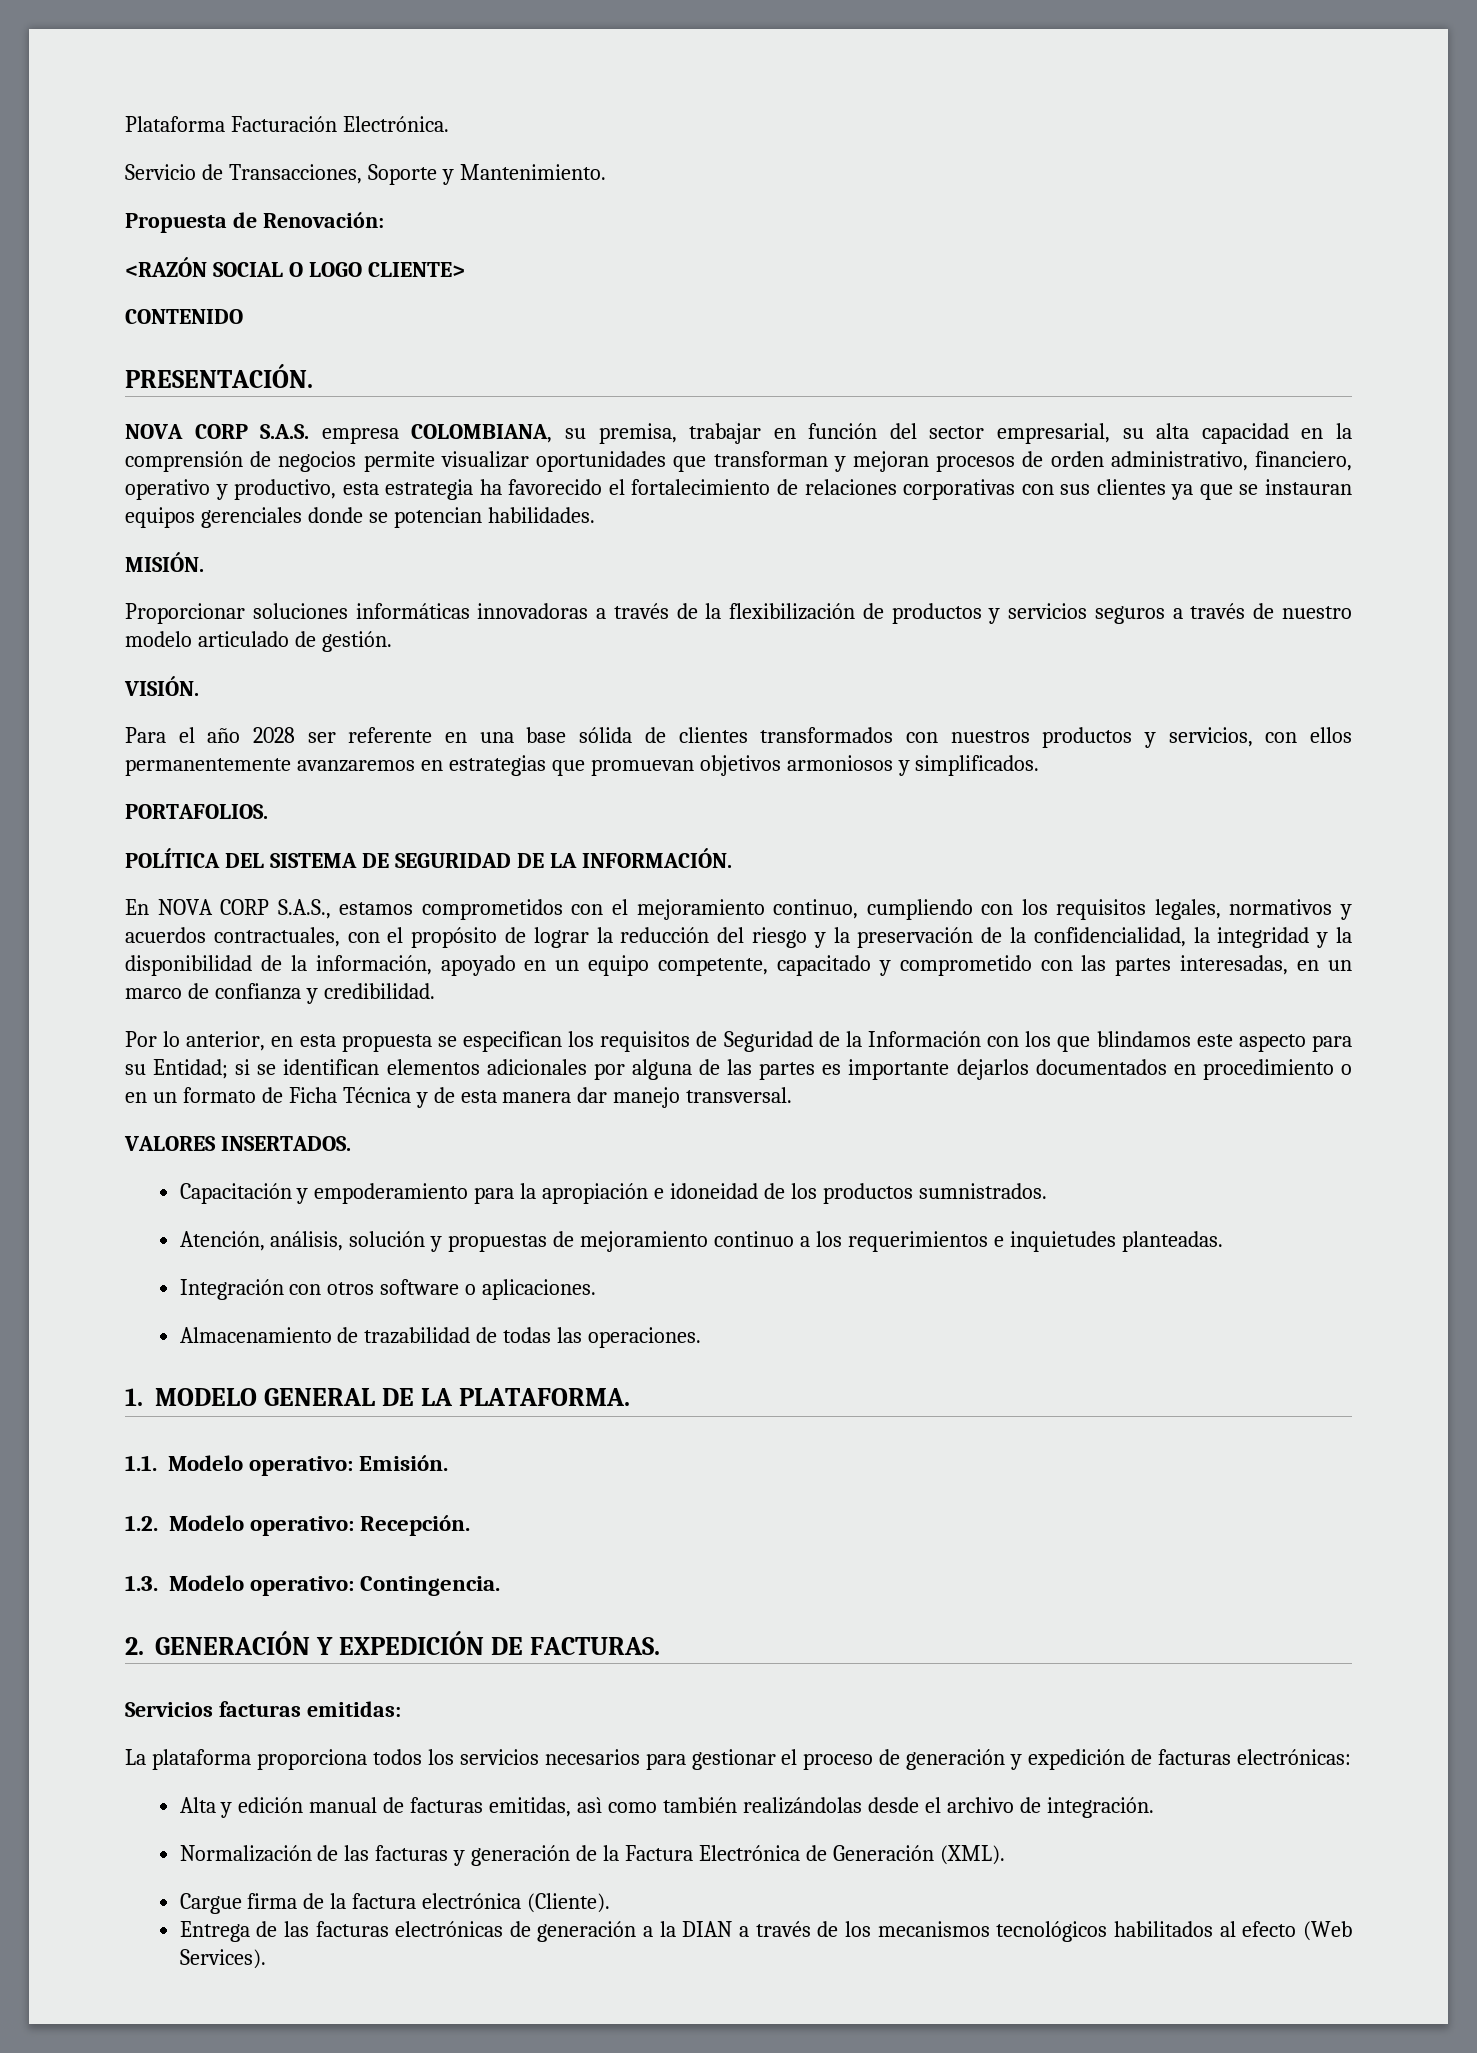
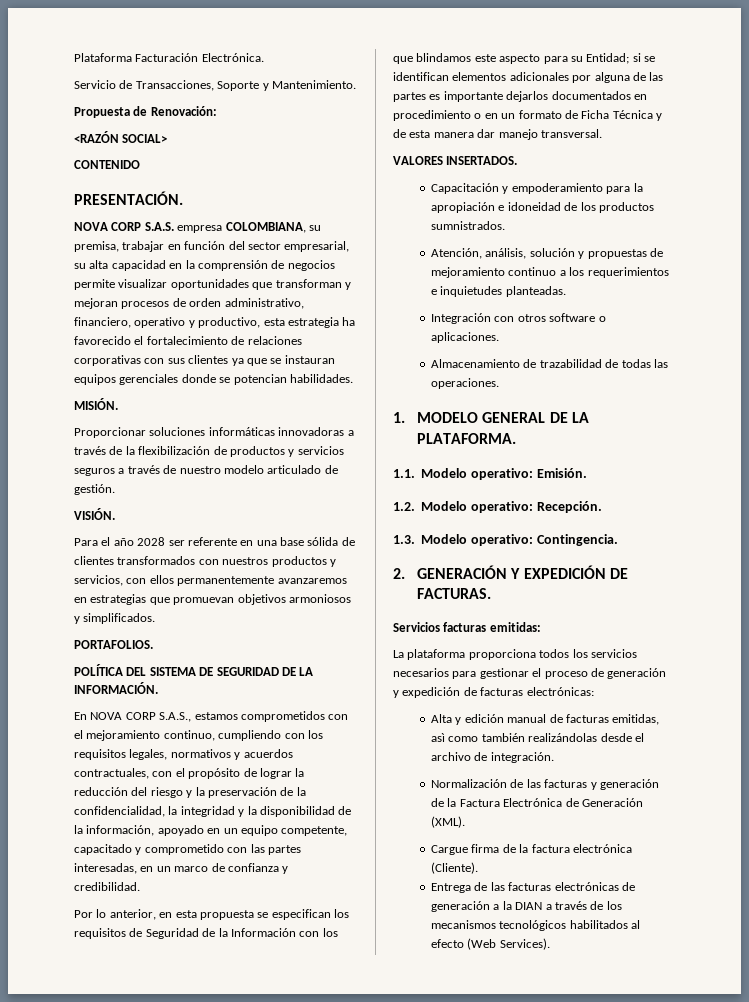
[212,262,465,277] SOCIAL O LOGO CLIENTE> -> [122,134,168,143] SOCIAL>

